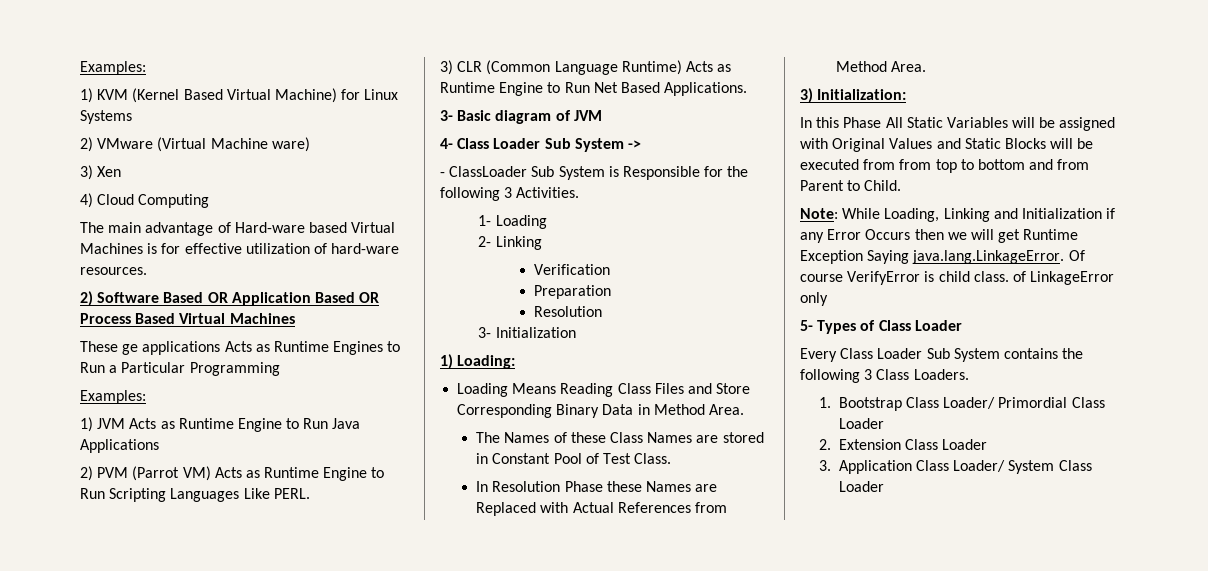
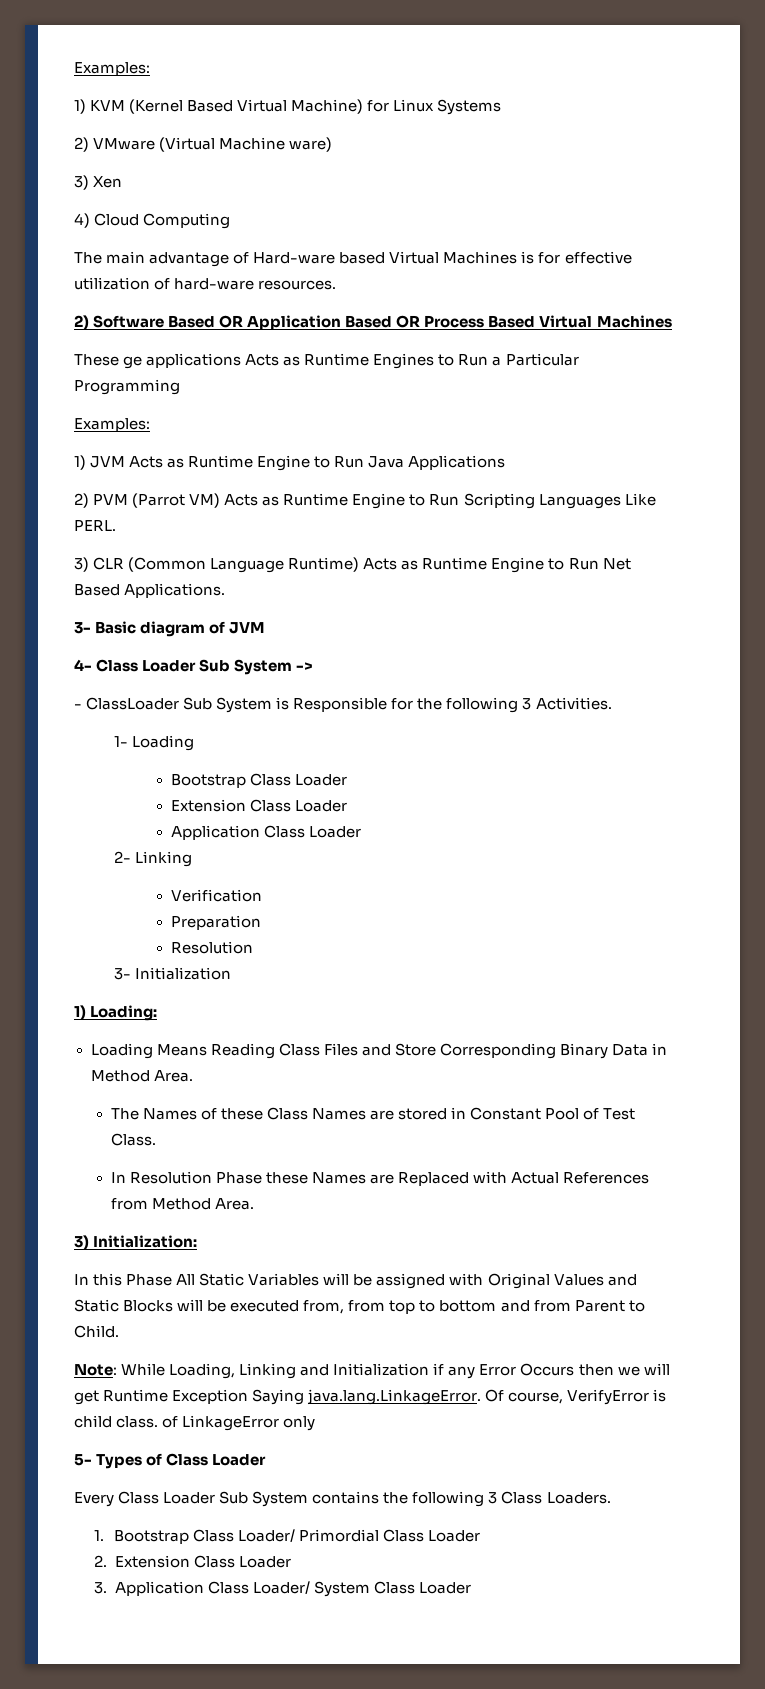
(547, 222) none -> [170,773,347,788] [170,799,347,812] [170,825,361,840] // Bootstrap Class Loader // Extension Class Loader // Application Class Loader
[863,159,896,170] from -> [303,1300,345,1314] from,
[800,274,843,282] course -> [508,1392,564,1404] course,

